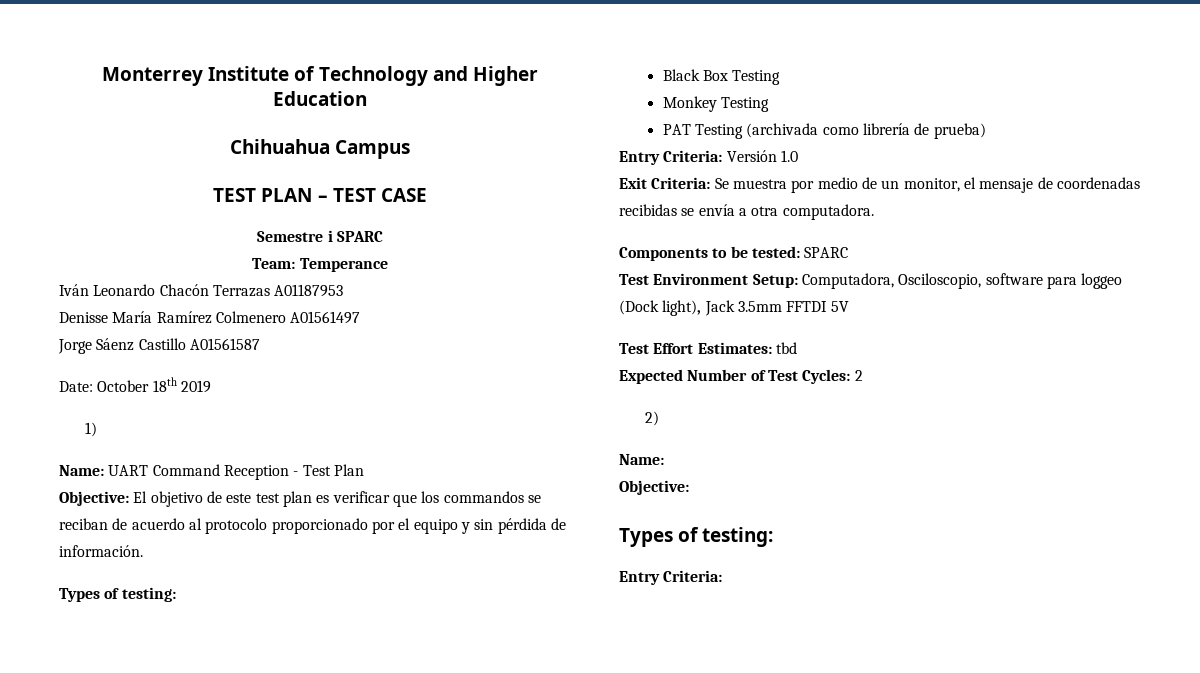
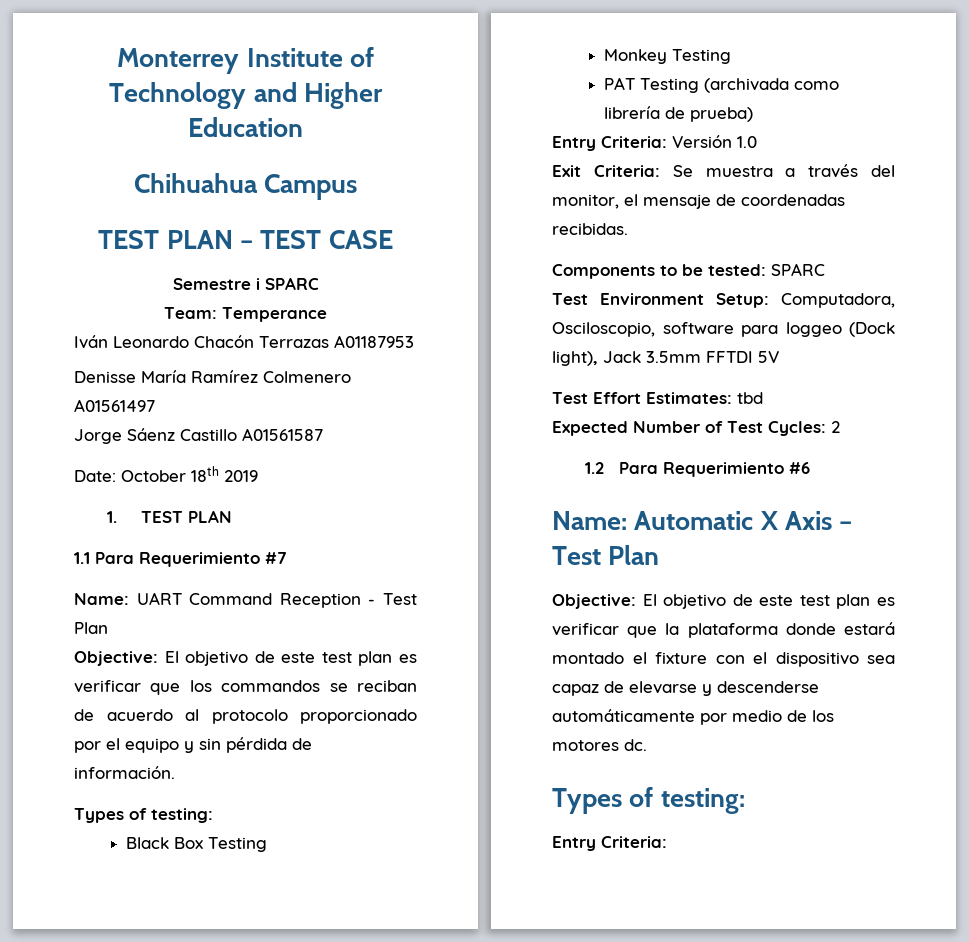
[84,422,97,437] 1) -> [107,510,232,523] [74,552,287,567] 1. TEST PLAN // 1.1 Para Requerimiento #7
[791,177,900,193] por medio de un -> [785,164,895,178] a través del
[619,204,874,220] recibidas se envía a otra computadora. -> [552,223,628,235] recibidas.
[644,411,659,426] [619,454,664,465] [619,480,689,495] 2) // Name: // Objective: -> [585,462,810,477] [552,511,853,530] [552,545,660,565] [552,594,895,609] [552,622,895,638] [552,652,895,667] [552,681,819,696] [552,709,834,725] [552,739,647,751] 1.2 Para Requerimiento #6 // Name: Automatic X Axis – Test Plan // Objective: El objetivo de este test plan es verificar que la plataforma donde estará montado el fixture con el dispositivo sea capaz de elevarse y descenderse automáticamente por medio de los motores dc.

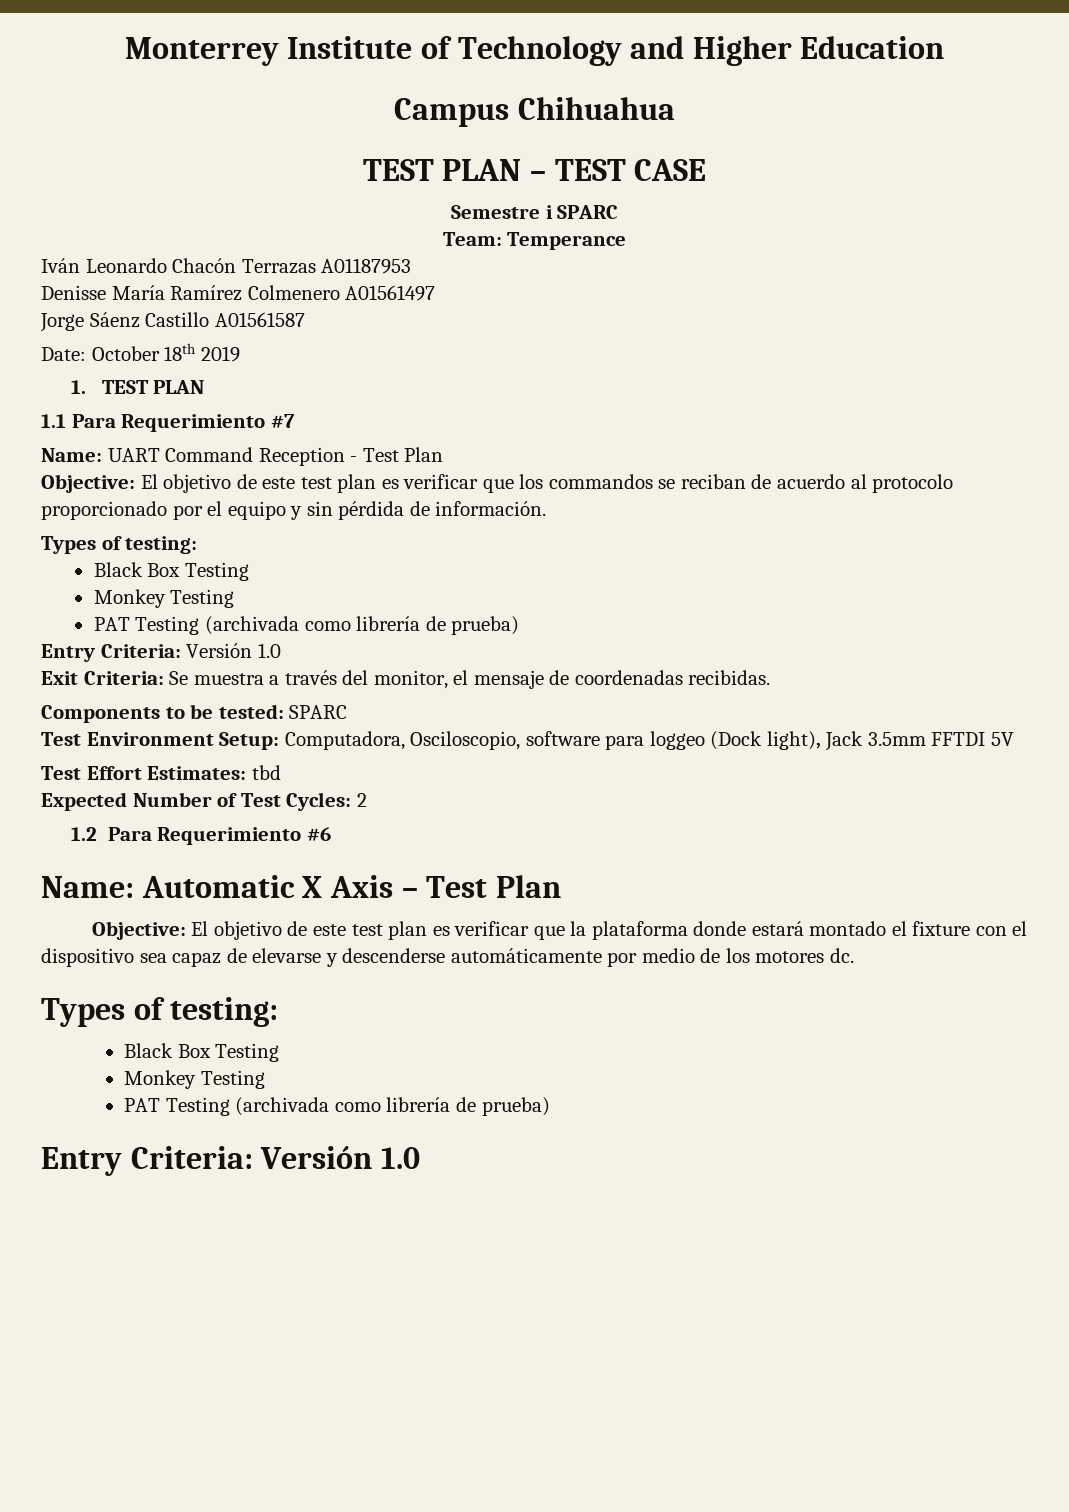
(303, 127) none -> [394,98,510,127] Campus
[264,174,358,200] Campus -> (675, 108) none
[552,836,667,851] // Entry Criteria: -> [124,1043,280,1062] [124,1070,265,1089] [124,1097,550,1116] [41,1146,420,1176] // Black Box Testing // Monkey Testing // PAT Testing (archivada como librería de prueba) // Entry Criteria: Versión 1.0

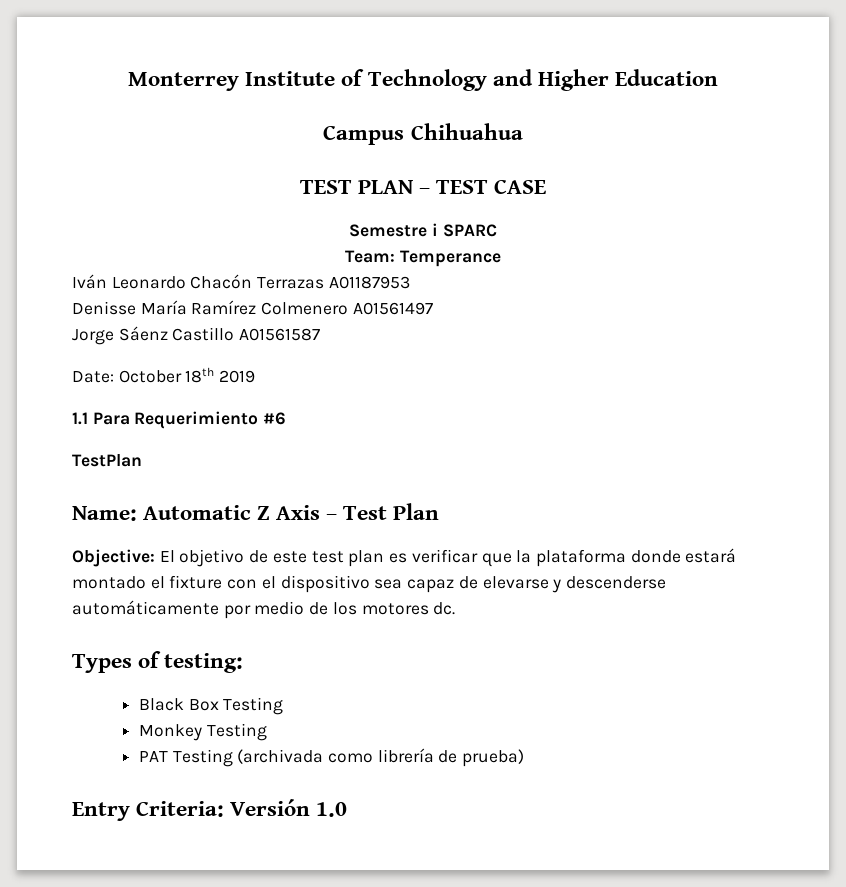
[71,380,205,394] // 1. TEST PLAN -> (256, 376) none
[270,414,295,428] [41,447,444,466] [41,474,954,493] [41,501,547,520] [41,536,198,554] [93,562,249,581] [93,589,235,608] [93,616,520,635] [41,643,281,662] [41,670,771,689] [41,704,348,723] [41,731,1014,751] [41,765,281,780] [41,792,367,811] [71,827,302,845] #7 // Name: UART Command Reception - Test Plan // Objective: El objetivo de este test plan es verificar que los commandos se reciban de acuerdo al protocolo proporcionado por el equipo y sin pérdida de información. // Types of testing: // Black Box Testing // Monkey Testing // PAT Testing (archivada como librería de prueba) // Entry Criteria: Versión 1.0 // Exit Criteria: Se muestra a través del monitor, el mensaje de coordenadas recibidas. // Components to be tested: SPARC // Test Environment Setup: Computadora, Osciloscopio, software para loggeo (Dock light), Jack 3.5mm FFTDI 5V // Test Effort Estimates: tbd // Expected Number of Test Cycles: 2 // 1.2 Para Requerimiento -> (259, 420) none
(331, 834) none -> [72,454,142,467] // TestPlan
[302,876,323,898] X -> [257,506,271,520] Z

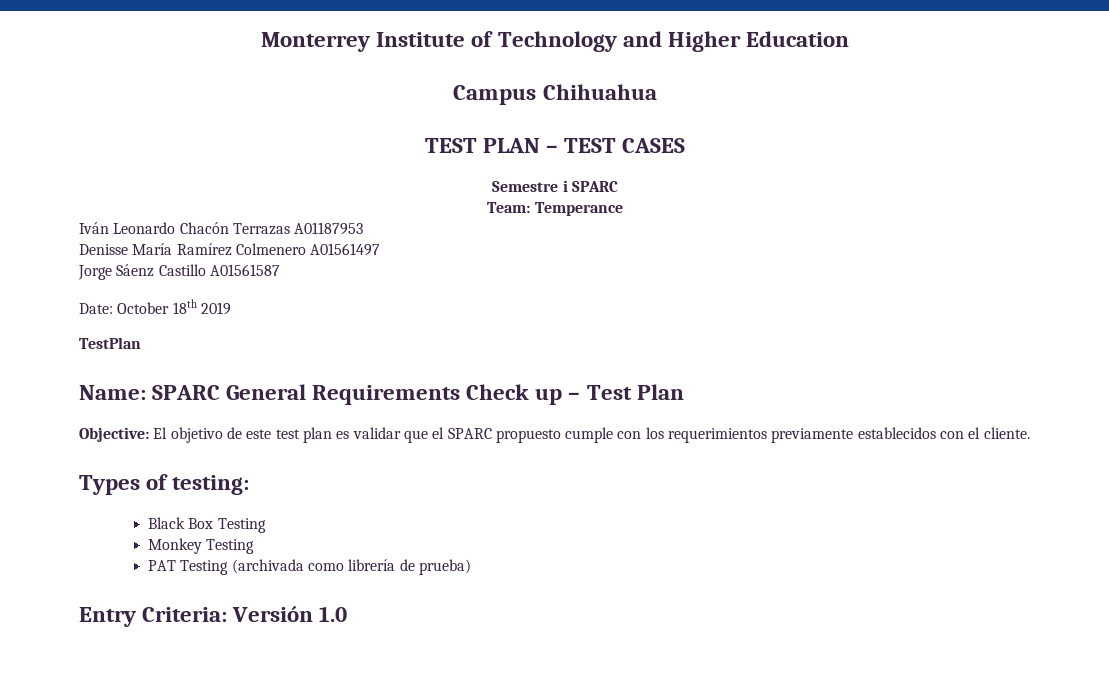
[494,179,547,194] CASE -> [622,138,686,153] CASES
[72,411,287,429] [72,454,142,467] [72,505,321,521] 1.1 Para Requerimiento #6 // TestPlan // Name: Automatic Z Axis -> [79,337,141,349] [79,384,563,405] TestPlan // Name: SPARC General Requirements Check up
[411,548,737,567] [72,575,666,593] [72,600,456,619] verificar que la plataforma donde estará montado el fixture con el dispositivo sea capaz de elevarse y descenderse automáticamente por medio de los motores dc. -> [352,427,1030,443] validar que el SPARC propuesto cumple con los requerimientos previamente establecidos con el cliente.

